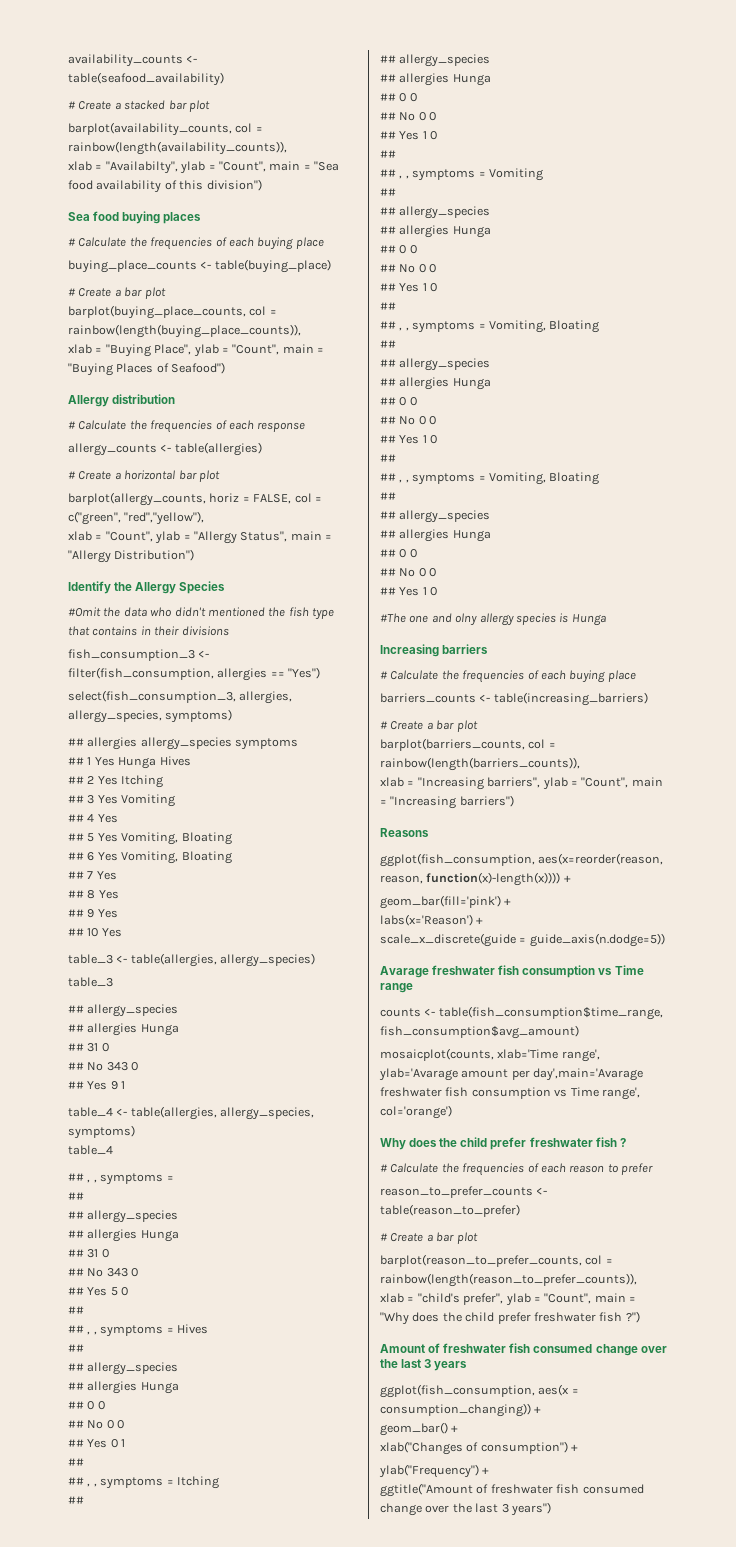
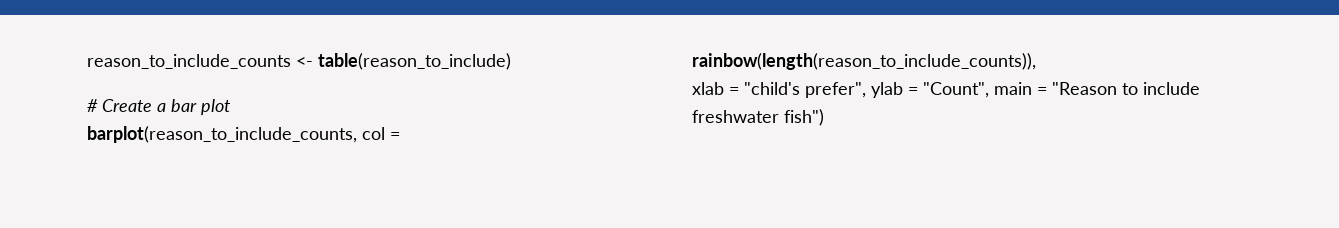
[68,54,198,67] [68,72,224,86] [68,100,210,112] [68,122,263,136] [68,141,287,155] [68,161,339,174] [68,179,262,193] [68,211,202,224] [68,237,324,250] [68,259,331,273] [68,287,166,299] [68,305,277,319] [68,324,301,338] [68,344,324,357] [68,362,226,376] [68,394,176,407] [68,420,306,433] [68,442,262,456] [68,470,220,482] [68,492,322,506] [68,511,205,525] [68,531,332,544] [68,549,195,563] [68,581,226,594] [68,607,334,620] [68,626,229,636] [68,649,210,661] [68,667,321,681] [68,690,293,704] [68,709,233,723] [68,737,299,750] [68,756,191,769] [68,775,164,788] [68,794,176,807] [68,814,118,823] [68,832,232,845] [68,851,232,864] [68,871,117,880] [68,890,119,899] [68,909,118,918] [68,928,122,937] [68,953,316,967] [68,977,113,987] [68,1004,179,1017] [68,1023,179,1036] [68,1043,109,1052] [68,1062,139,1071] [68,1081,126,1090] [68,1106,315,1120] [68,1125,135,1139] [68,1145,113,1155] [68,1173,174,1185] [68,1192,84,1200] [68,1210,179,1223] [68,1229,179,1242] [68,1249,109,1258] [68,1268,139,1277] [68,1287,129,1296] [68,1306,84,1314] [68,1324,208,1337] [68,1344,84,1352] [68,1362,179,1375] [68,1381,179,1394] [68,1401,105,1410] [68,1420,125,1429] [68,1439,126,1448] [68,1458,84,1466] [68,1476,219,1489] [68,1496,84,1504] [380,54,491,67] [380,73,491,86] [380,93,417,102] [380,112,437,121] [380,131,438,140] [380,150,396,158] [380,168,543,181] [380,188,396,196] [380,206,491,219] [380,225,491,238] [380,245,417,254] [380,264,437,273] [380,283,438,292] [380,302,396,310] [380,320,600,333] [380,340,396,348] [380,358,491,371] [380,377,491,390] [380,397,417,406] [380,416,437,425] [380,435,438,444] [380,454,396,462] [380,472,600,485] [380,492,396,500] [380,510,491,523] [380,529,491,542] [380,549,417,558] [380,568,437,577] [380,587,438,596] [380,613,606,626] [380,644,489,657] [380,670,636,683] [380,692,648,706] [380,720,478,732] [380,738,556,751] [380,757,580,771] [380,777,663,790] [380,795,514,809] [380,828,429,837] [380,853,664,867] [380,872,571,886] [380,895,512,909] [380,914,484,926] [380,933,665,947] [380,965,644,978] [380,983,413,993] [380,1006,663,1020] [380,1025,579,1039] [380,1048,600,1062] [379,1068,644,1081] [380,1087,640,1100] [380,1105,452,1119] [380,1137,626,1150] [380,1163,653,1176] [380,1186,548,1198] [380,1204,520,1217] [380,1232,478,1244] [380,1254,613,1267] [380,1273,637,1287] availability_counts <- table(seafood_availability) // # Create a stacked bar plot // barplot(availability_counts, col = rainbow(length(availability_counts)), // xlab = "Availabilty", ylab = "Count", main = "Sea food availability of this division") // Sea food buying places // # Calculate the frequencies of each buying place // buying_place_counts <- table(buying_place) // # Create a bar plot // barplot(buying_place_counts, col = rainbow(length(buying_place_counts)), // xlab = "Buying Place", ylab = "Count", main = "Buying Places of Seafood") // Allergy distribution // # Calculate the frequencies of each response // allergy_counts <- table(allergies) // # Create a horizontal bar plot // barplot(allergy_counts, horiz = FALSE, col = c("green", "red","yellow"), // xlab = "Count", ylab = "Allergy Status", main = "Allergy Distribution") // Identify the Allergy Species // #Omit the data who didn't mentioned the fish type that contains in their divisions // fish_consumption_3 <- filter(fish_consumption, allergies == "Yes") // select(fish_consumption_3, allergies, allergy_species, symptoms) // ## allergies allergy_species symptoms // ## 1 Yes Hunga Hives // ## 2 Yes Itching // ## 3 Yes Vomiting // ## 4 Yes // ## 5 Yes Vomiting, Bloating // ## 6 Yes Vomiting, Bloating // ## 7 Yes // ## 8 Yes // ## 9 Yes // ## 10 Yes // table_3 <- table(allergies, allergy_species) // table_3 // ## allergy_species // ## allergies Hunga // ## 31 0 // ## No 343 0 // ## Yes 9 1 // table_4 <- table(allergies, allergy_species, symptoms) // table_4 // ## , , symptoms = // ## // ## allergy_species // ## allergies Hunga // ## 31 0 // ## No 343 0 // ## Yes 5 0 // ## // ## , , symptoms = Hives // ## // ## allergy_species // ## allergies Hunga // ## 0 0 // ## No 0 0 // ## Yes 0 1 // ## // ## , , symptoms = Itching // ## // ## allergy_species // ## allergies Hunga // ## 0 0 // ## No 0 0 // ## Yes 1 0 // ## // ## , , symptoms = Vomiting // ## // ## allergy_species // ## allergies Hunga // ## 0 0 // ## No 0 0 // ## Yes 1 0 // ## // ## , , symptoms = Vomiting, Bloating // ## // ## allergy_species // ## allergies Hunga // ## 0 0 // ## No 0 0 // ## Yes 1 0 // ## // ## , , symptoms = Vomiting, Bloating // ## // ## allergy_species // ## allergies Hunga // ## 0 0 // ## No 0 0 // ## Yes 1 0 // #The one and olny allergy species is Hunga // Increasing barriers // # Calculate the frequencies of each buying place // barriers_counts <- table(increasing_barriers) // # Create a bar plot // barplot(barriers_counts, col = rainbow(length(barriers_counts)), // xlab = "Increasing barriers", ylab = "Count", main = "Increasing barriers") // Reasons // ggplot(fish_consumption, aes(x=reorder(reason, reason, function(x)-length(x)))) + // geom_bar(fill='pink') + // labs(x='Reason') + // scale_x_discrete(guide = guide_axis(n.dodge=5)) // Avarage freshwater fish consumption vs Time range // counts <- table(fish_consumption$time_range, fish_consumption$avg_amount) // mosaicplot(counts, xlab='Time range', ylab='Avarage amount per day',main='Avarage freshwater fish consumption vs Time range', col='orange') // Why does the child prefer freshwater fish ? // # Calculate the frequencies of each reason to prefer // reason_to_prefer_counts <- table(reason_to_prefer) // # Create a bar plot // barplot(reason_to_prefer_counts, col = rainbow(length(reason_to_prefer_counts)), -> [87,53,511,70] [87,99,231,115] [87,126,400,143] [692,53,1036,70] reason_to_include_counts <- table(reason_to_include) // # Create a bar plot // barplot(reason_to_include_counts, col = rainbow(length(reason_to_include_counts)),
[380,1311,640,1325] [380,1343,667,1356] [380,1359,468,1371] [380,1384,579,1398] [380,1403,542,1417] [380,1422,459,1436] [380,1441,579,1455] [379,1464,490,1478] [380,1483,644,1497] [380,1502,551,1516] "Why does the child prefer freshwater fish ?") // Amount of freshwater fish consumed change over the last 3 years // ggplot(fish_consumption, aes(x = consumption_changing)) + // geom_bar() + // xlab("Changes of consumption") + // ylab("Frequency") + // ggtitle("Amount of freshwater fish consumed change over the last 3 years") -> [1052,82,1200,95] [692,109,824,126] "Reason to include freshwater fish")

